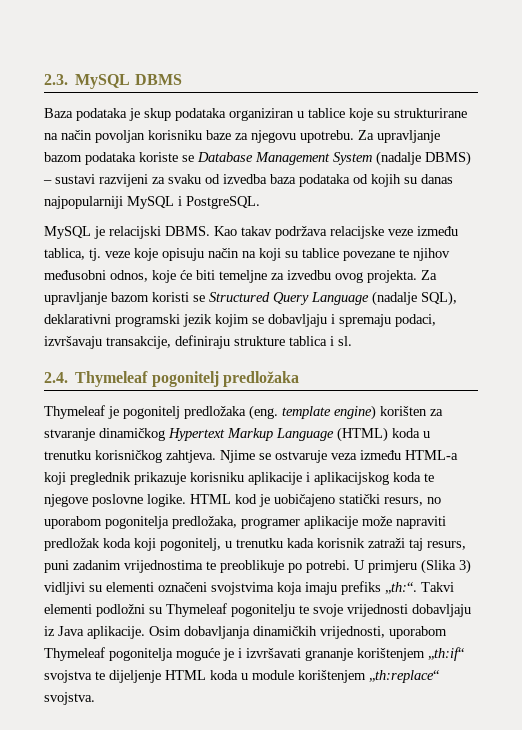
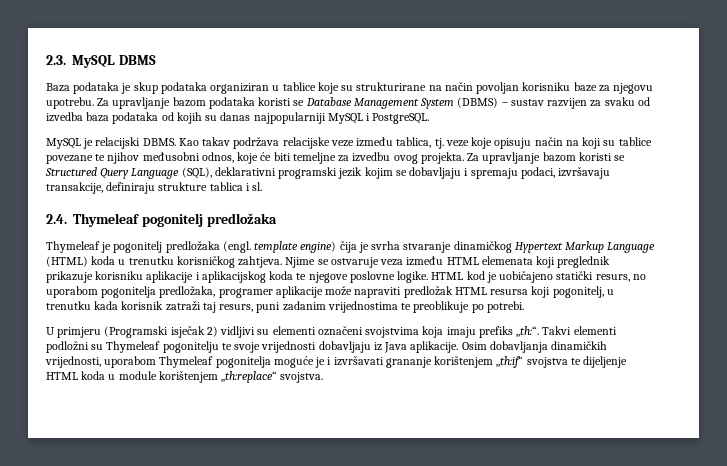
[139,152,178,162] koriste -> [258,97,292,106] koristi
[376,151,471,166] [43,174,148,187] (nadalje DBMS) – sustavi razvijeni -> [457,97,588,109] (DBMS) – sustav razvijen
[372,291,457,306] (nadalje SQL), -> [181,167,212,179] (SQL),
[249,405,278,420] (eng. -> [222,241,251,253] (engl.
[380,406,443,416] korišten za -> [339,241,401,253] čija je svrha
[405,450,458,460] HTML-a -> [446,256,533,265] HTML elemenata
[103,538,131,548] koda -> [454,287,529,295] HTML resursa
(350, 566) none -> (524, 307) //
[421,559,471,574] (Slika 3) -> [104,326,218,338] (Programski isječak 2)

